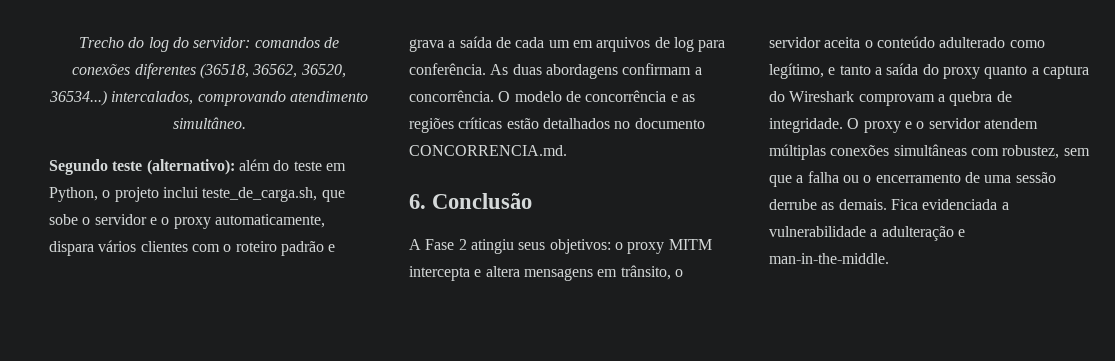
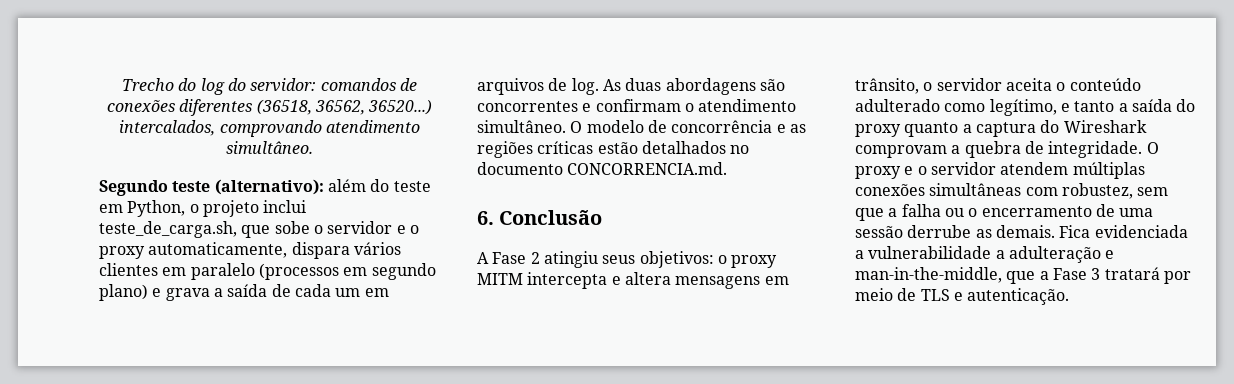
[300,64,346,78] [49,90,108,106] 36520, 36534...) -> [368,99,433,115] 36520...)
[191,241,324,256] com o roteiro padrão -> [162,263,436,280] [99,284,148,301] em paralelo (processos em segundo plano)
[673,37,726,52] [409,63,702,79] [409,90,494,102] log para conferência. As duas abordagens confirmam a concorrência. -> [571,78,785,95] [477,99,797,112] [477,120,566,133] log. As duas abordagens são concorrentes e confirmam o atendimento simultâneo.
[769,253,889,264] man-in-the-middle. -> [855,267,1191,284] [855,288,1070,305] man-in-the-middle, que a Fase 3 tratará por meio de TLS e autenticação.

